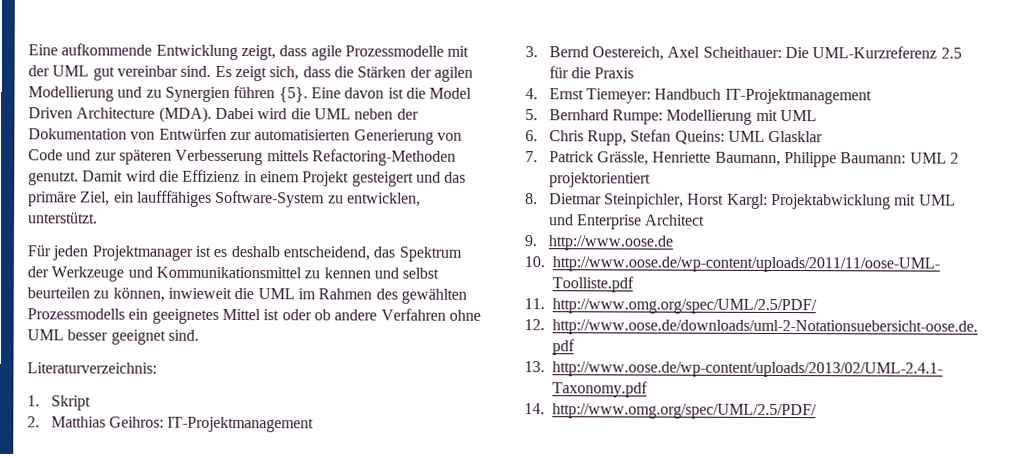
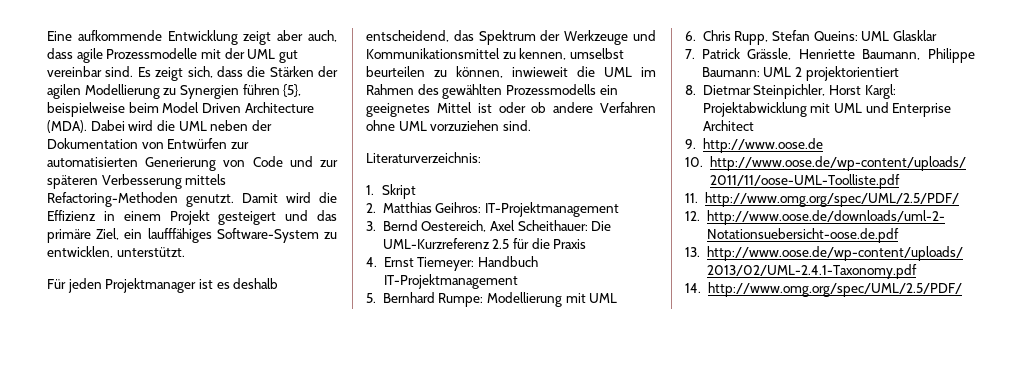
[240,45,276,61] zeigt, -> [243,30,337,45] zeigt aber auch,
[117,86,143,98] und -> (160, 91) none
[278,87,426,103] {5}. Eine davon ist die -> [283,84,302,97] [47,102,159,117] {5}, beispielweise beim
[323,267,440,279] kennen und selbst -> [519,48,624,60] kennen, umselbst
[67,329,166,345] besser geeignet -> [430,120,500,131] vorzuziehen

